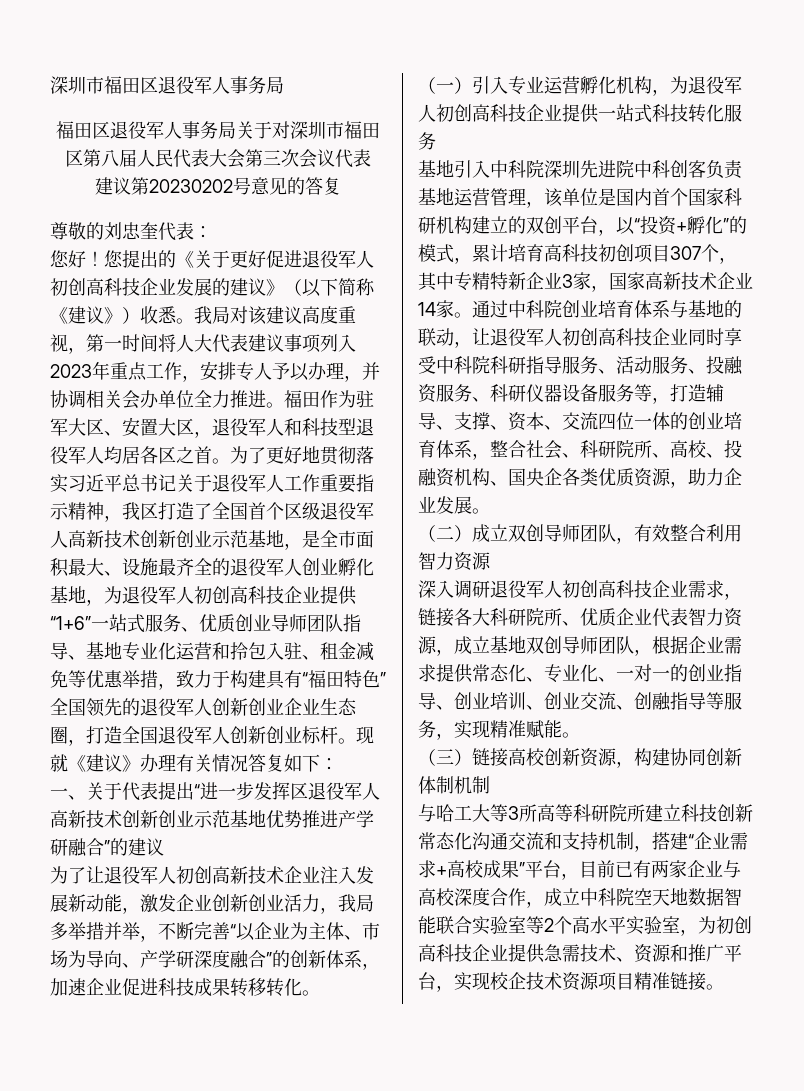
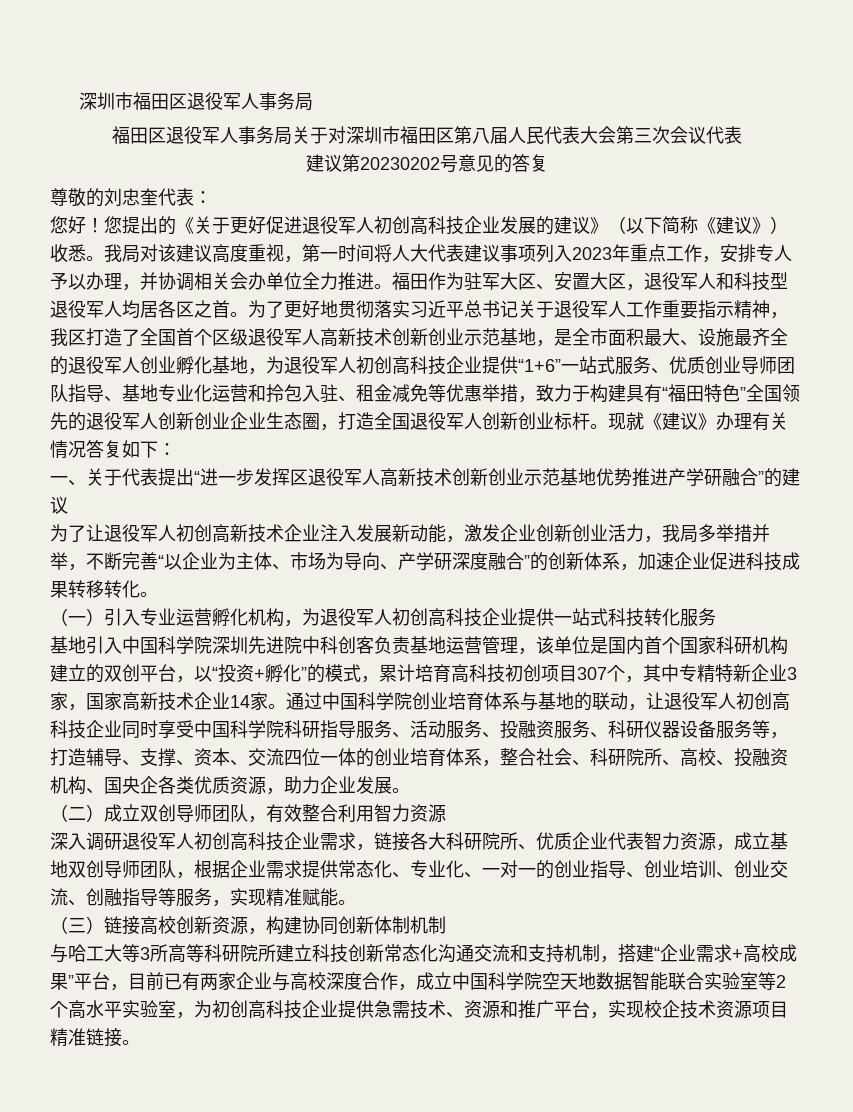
[508,160,526,178] 科 -> [140,636,194,654] 国科学
[526,300,544,318] 科 -> [340,692,394,710] 国科学
[454,356,472,374] 科 -> [212,720,266,738] 国科学
[598,888,616,906] 科 -> [470,972,524,990] 国科学

